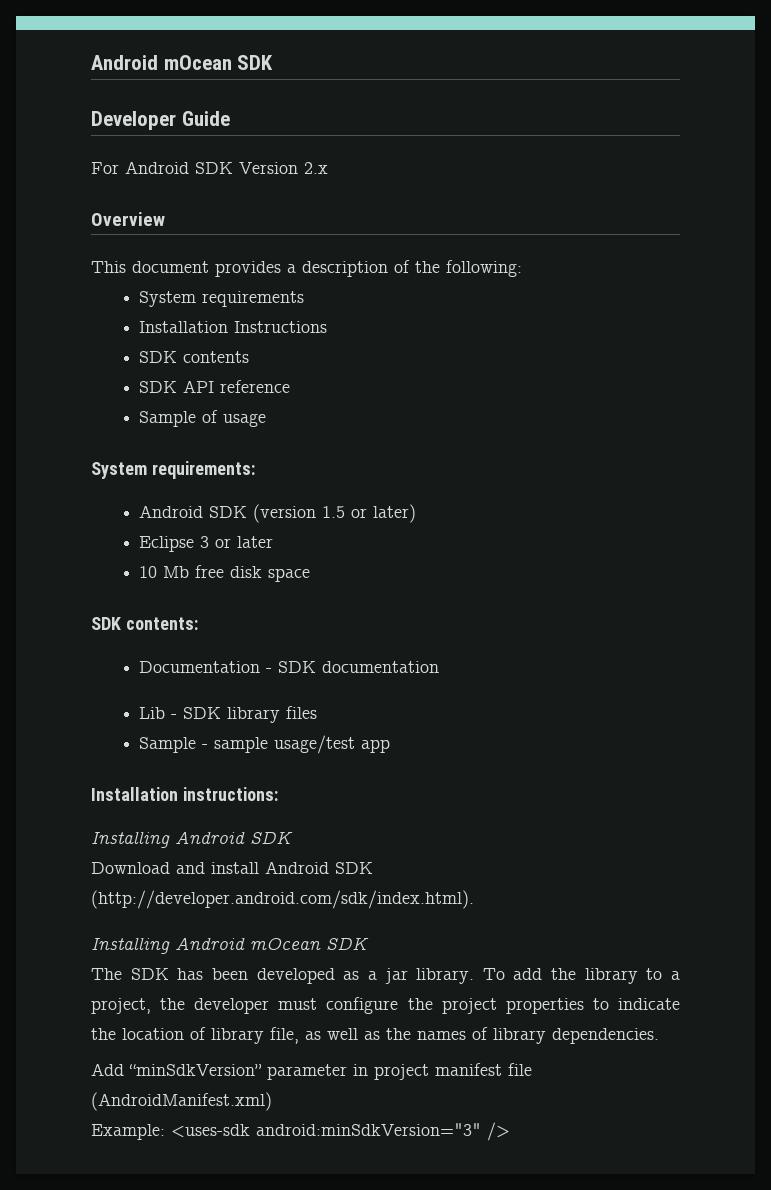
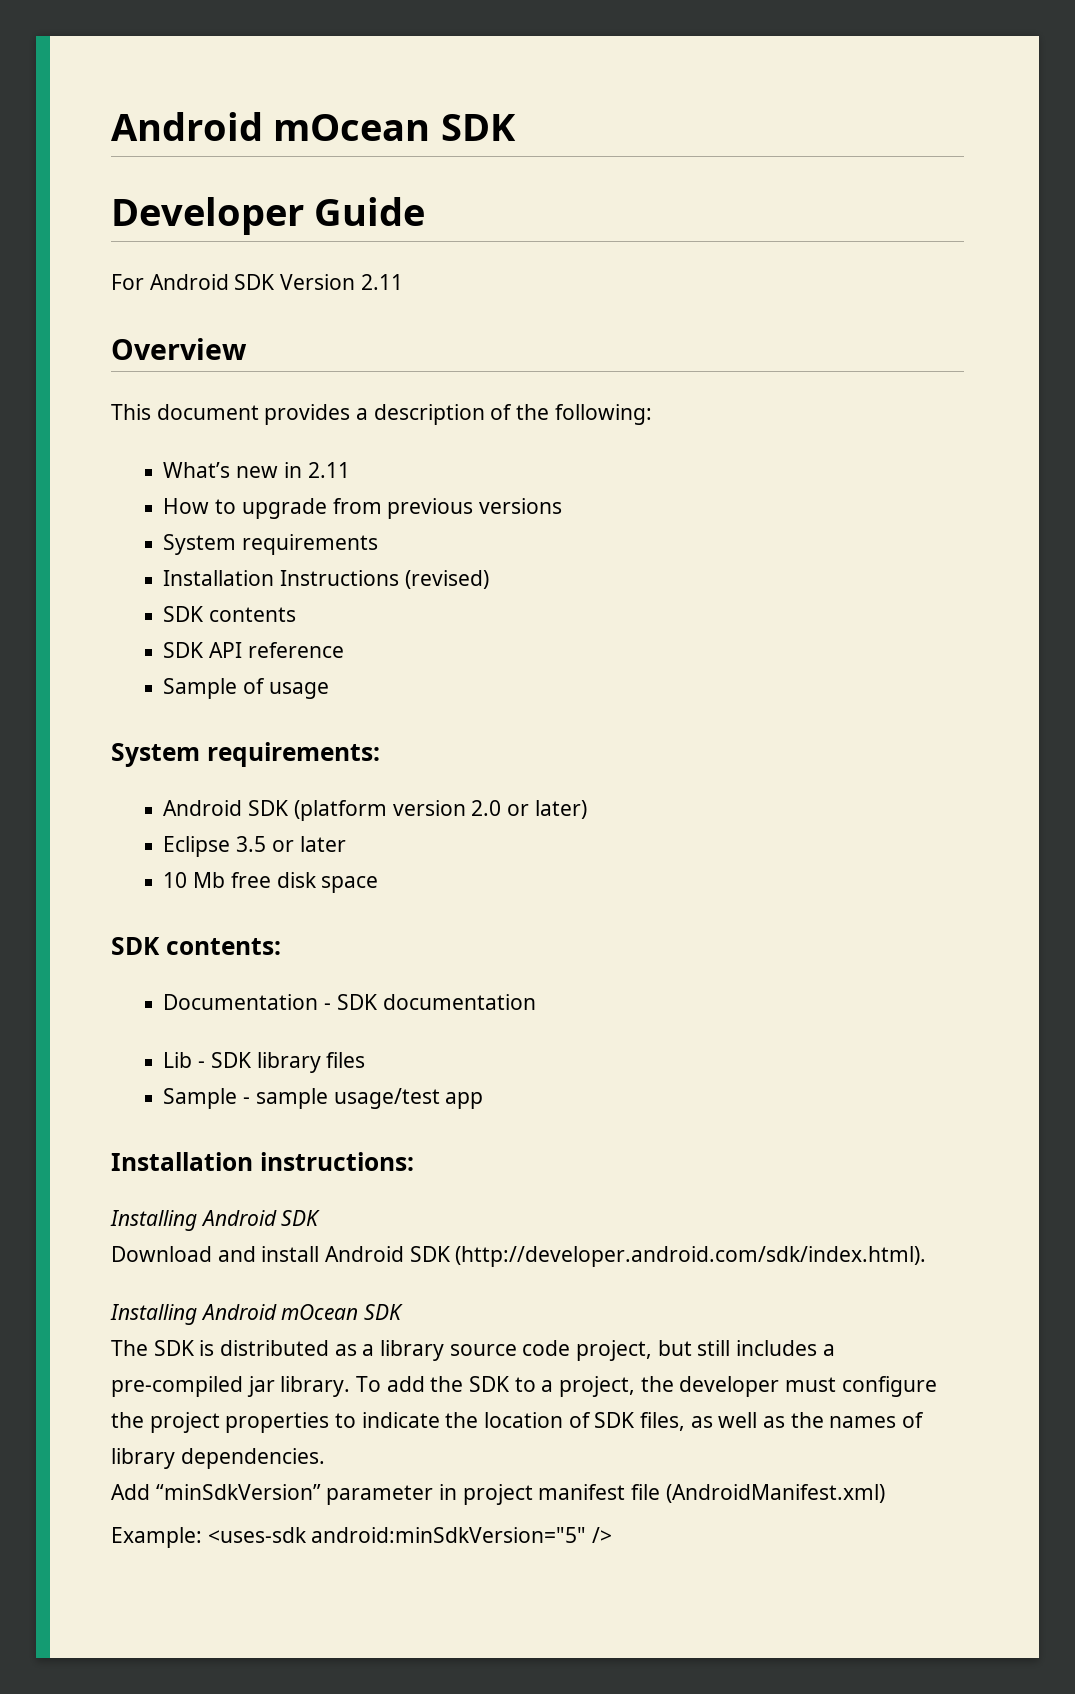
[304,162,328,174] 2.x -> [360,274,403,290] 2.11
(522, 268) none -> [163,462,350,478] [163,498,562,519] // What’s new in 2.11 // How to upgrade from previous versions
(328, 327) none -> [404,570,489,589] (revised)
[253,504,346,523] (version 1.5 -> [293,800,502,821] (platform version 2.0
[200,536,210,548] 3 -> [236,836,267,852] 3.5
[177,968,377,984] has been developed as a -> [199,1340,835,1361] [111,1376,243,1397] is distributed as a library source code project, but still includes a pre-compiled
[584,968,638,984] library -> [469,1376,510,1392] SDK
[211,1027,299,1044] library file, -> [594,1412,686,1431] SDK files,
[256,1123,481,1136] android:minSdkVersion="3" -> [311,1527,587,1543] android:minSdkVersion="5"

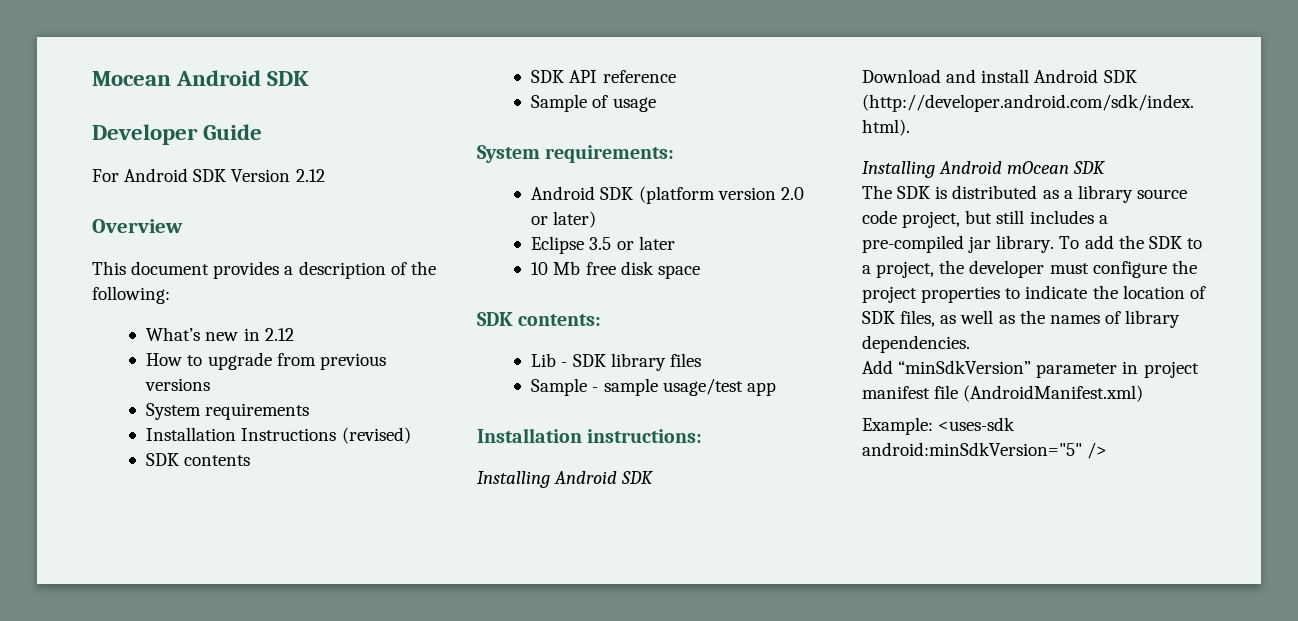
[111,112,431,141] Android mOcean -> [92,70,262,86] Mocean Android
[360,274,403,290] 2.11 -> [295,169,325,182] 2.12
[307,462,350,478] 2.11 -> [264,328,294,341] 2.12
[163,994,536,1010] // Documentation - SDK documentation -> (602, 320) none

